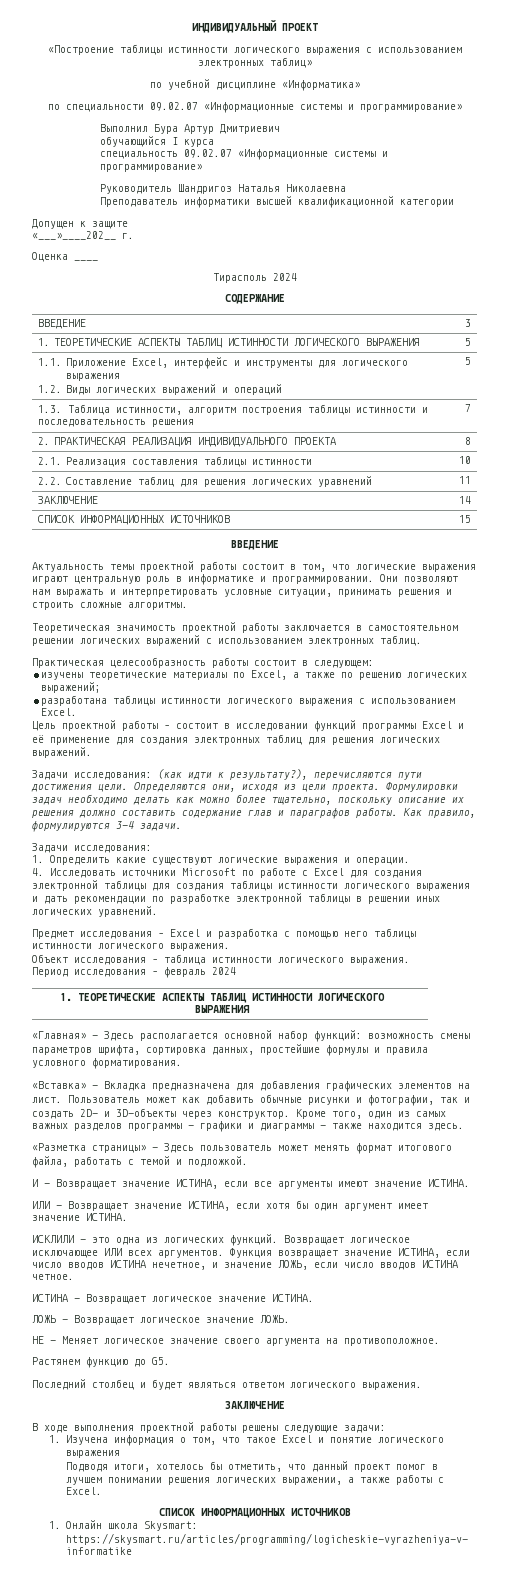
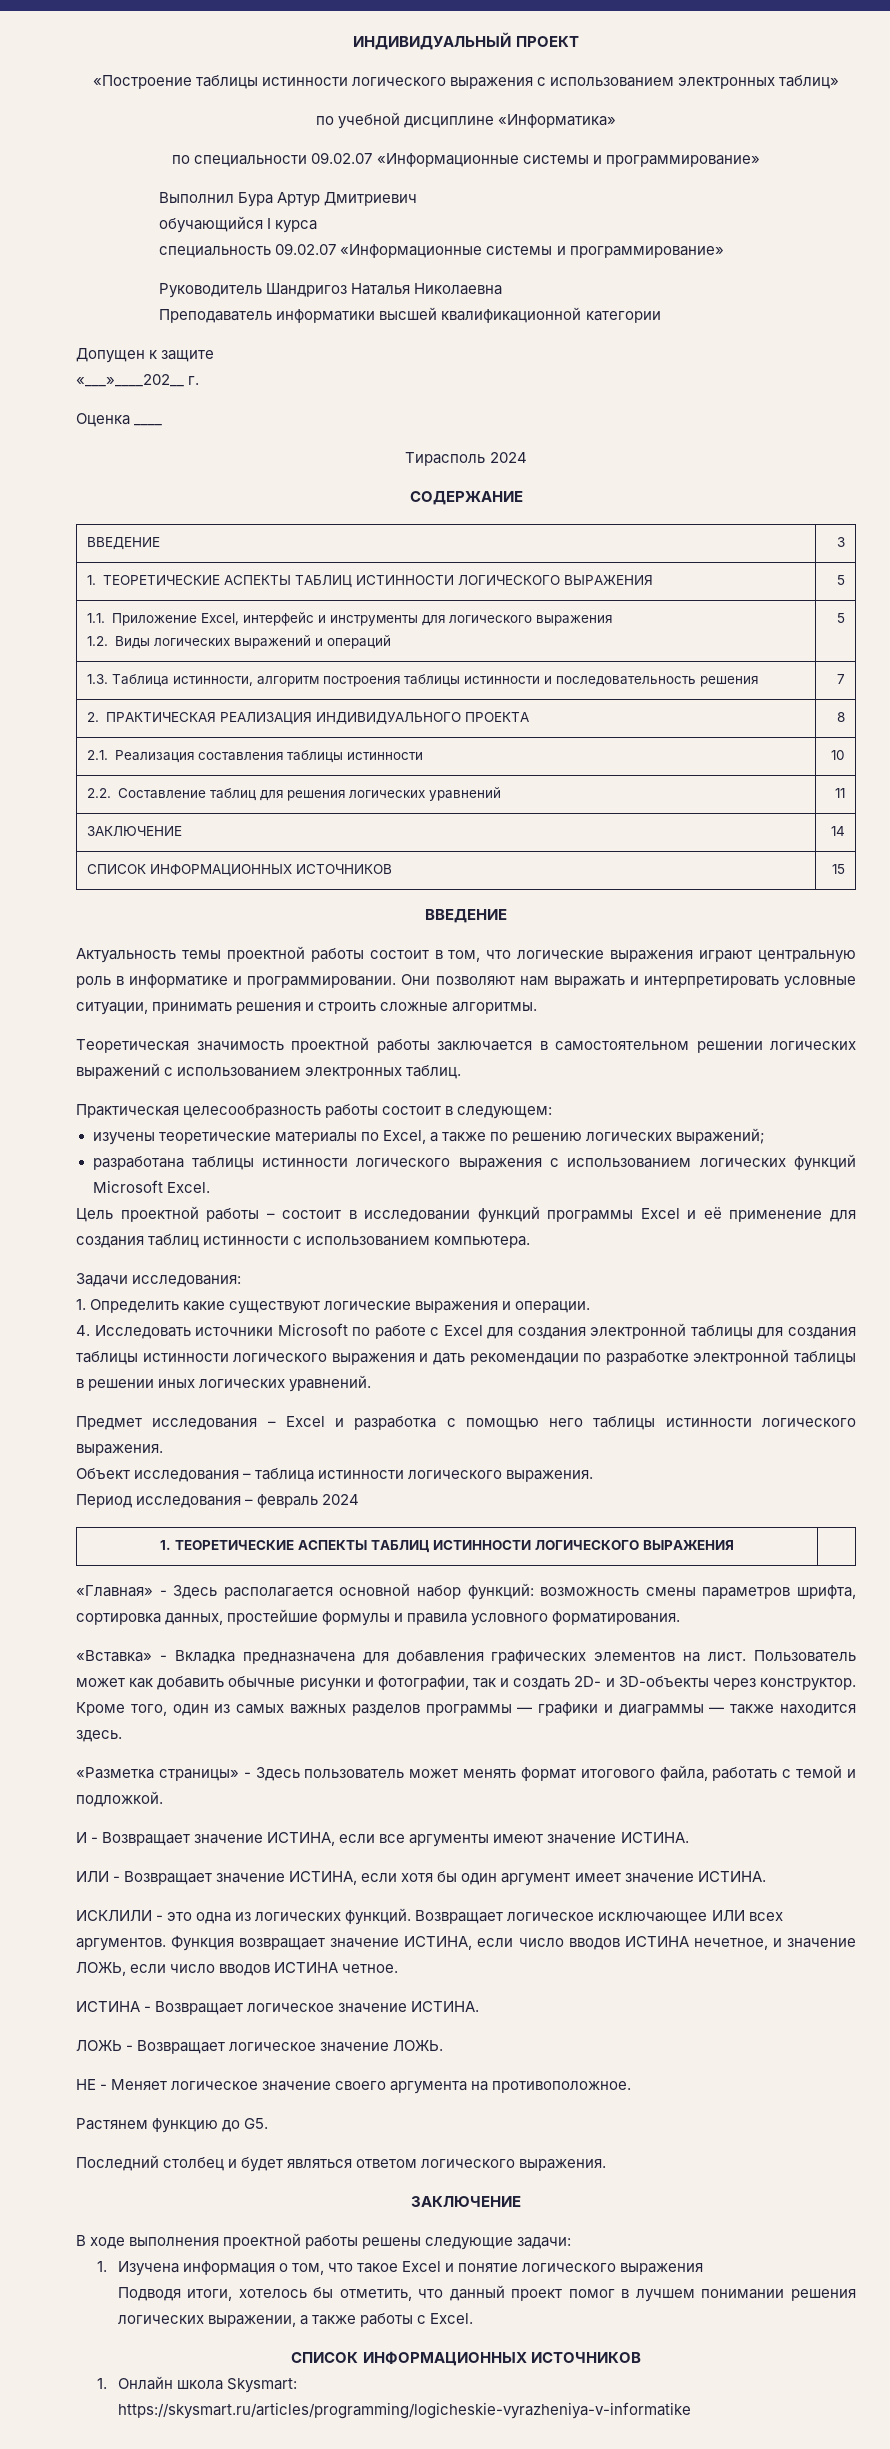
(456, 701) none -> [699,1154,856,1171] [92,1180,163,1193] логических функций Microsoft
[194,734,440,745] [32,747,92,758] [32,769,422,780] [31,782,458,792] [32,794,464,805] [32,807,476,819] [32,821,182,832] электронных таблиц для решения логических выражений. // Задачи исследования: (как идти к результату?), перечисляются пути достижения цели. Определяются они, исходя из цели проекта. Формулировки задач необходимо делать как можно более тщательно, поскольку описание их решения должно составить содержание глав и параграфов работы. Как правило, формулируются 3-4 задачи. -> [148,1234,531,1248] таблиц истинности с использованием компьютера.

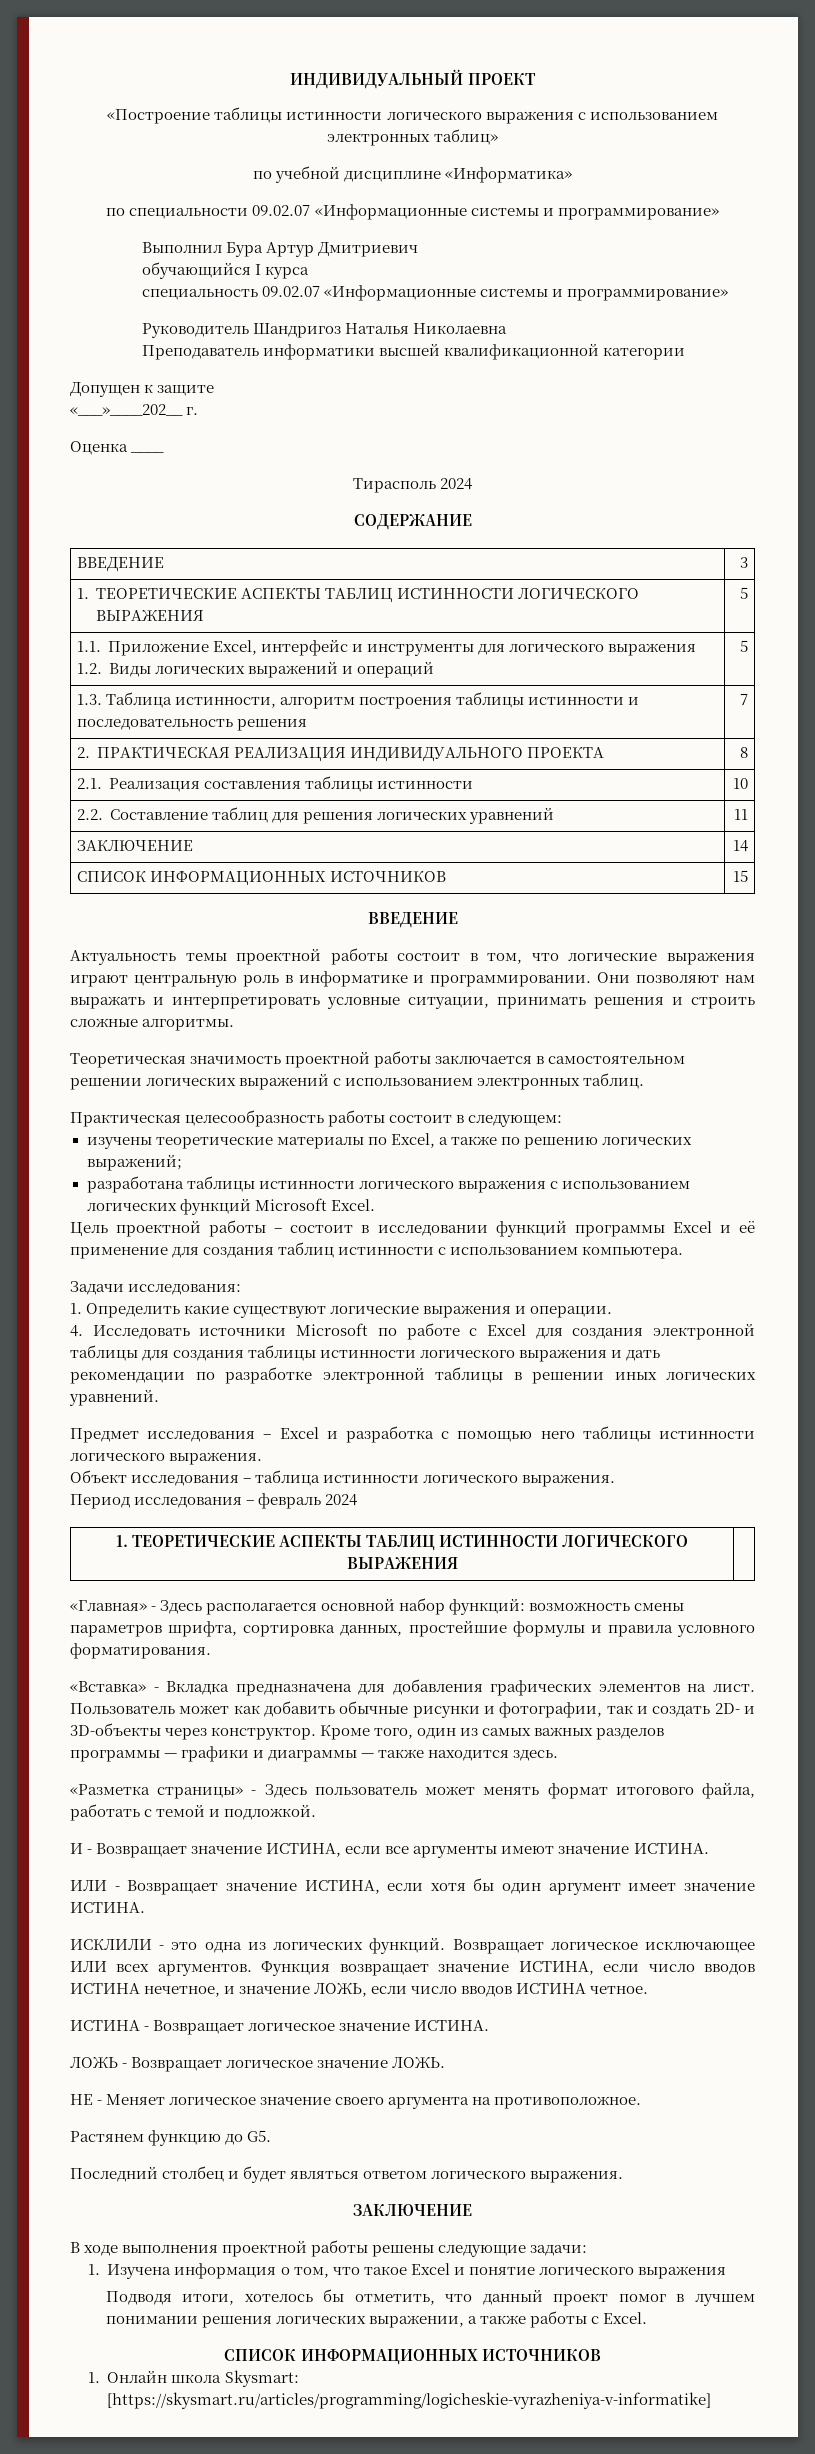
[117,2402,691,2419] https://skysmart.ru/articles/programming/logicheskie-vyrazheniya-v-informatike -> [107,2392,712,2409] [https://skysmart.ru/articles/programming/logicheskie-vyrazheniya-v-informatike]

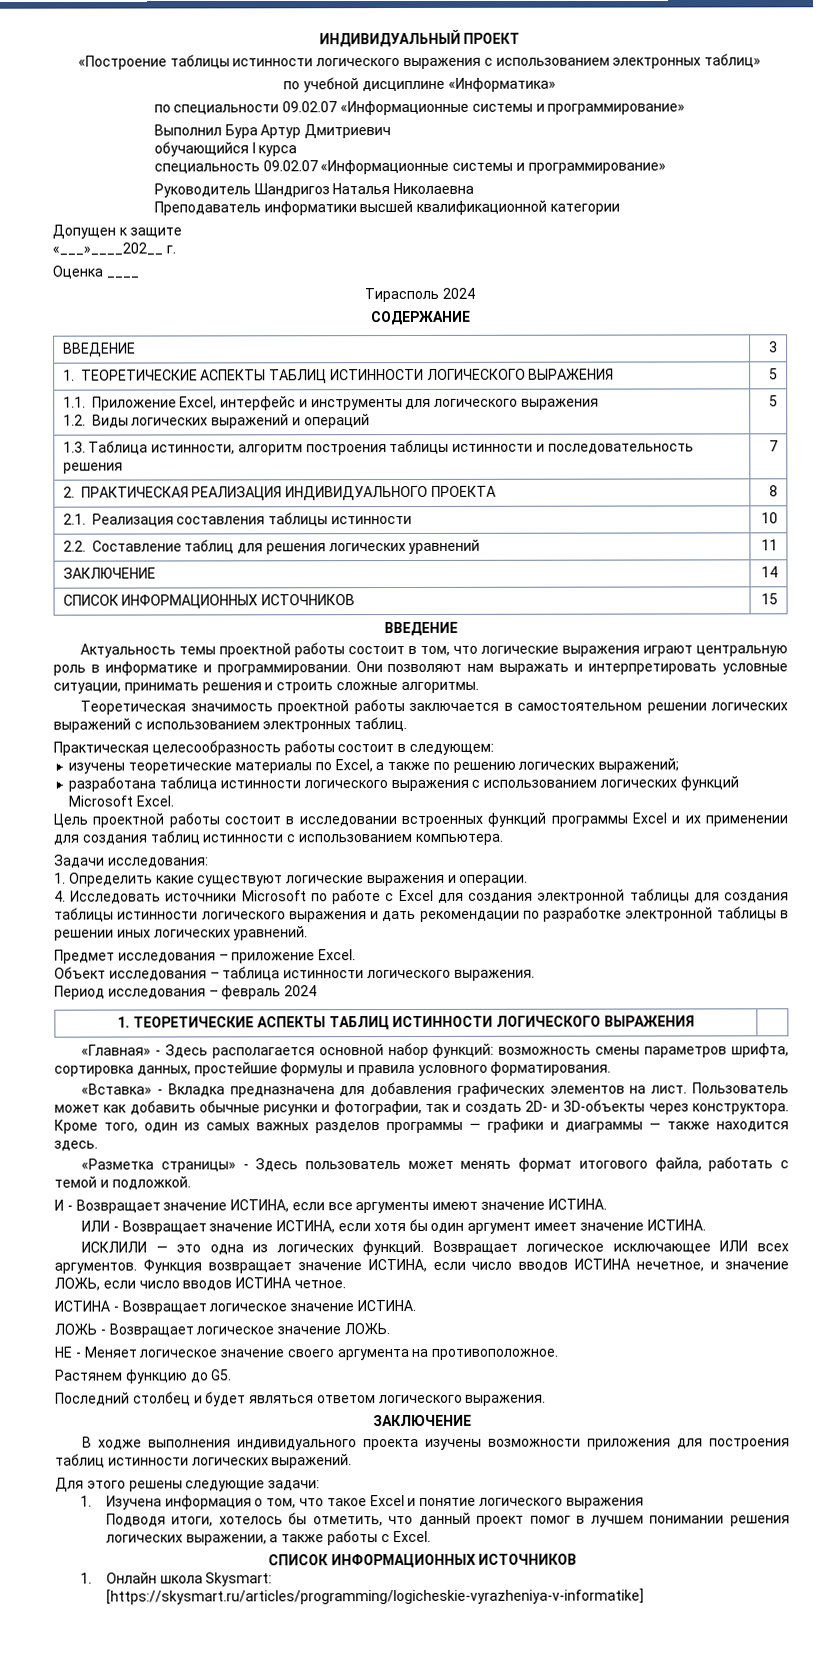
[186,1176,255,1192] таблицы -> [159,776,218,791] таблицa
[274,1228,283,1233] – -> (220, 820) none
(488, 1230) none -> [401,815,483,828] встроенных
[739,1221,756,1233] [70,1247,168,1259] её применение -> [684,815,789,827] их применении
[279,1426,755,1443] [70,1452,263,1465] Excel и разработка с помощью него таблицы истинности логического выражения. -> [231,949,357,964] приложение Excel.
[211,1727,317,1740] конструктор. -> [692,1103,789,1115] конструктора.
[159,1945,165,1950] - -> [155,1246,168,1253] —
[84,2240,369,2257] ходе выполнения проектной работы -> [98,1438,791,1451] [55,1453,353,1469] [55,1477,126,1492] ходже выполнения индивидуального проекта изучены возможности приложения для построения таблиц истинности логических выражений. // Для этого

